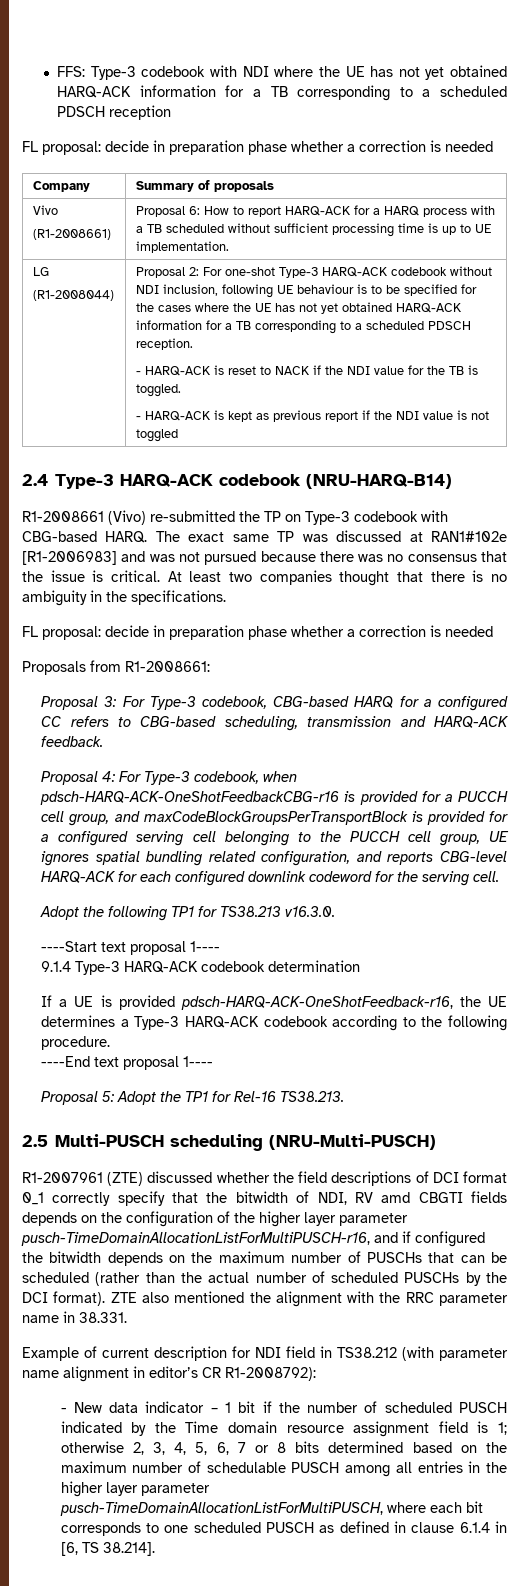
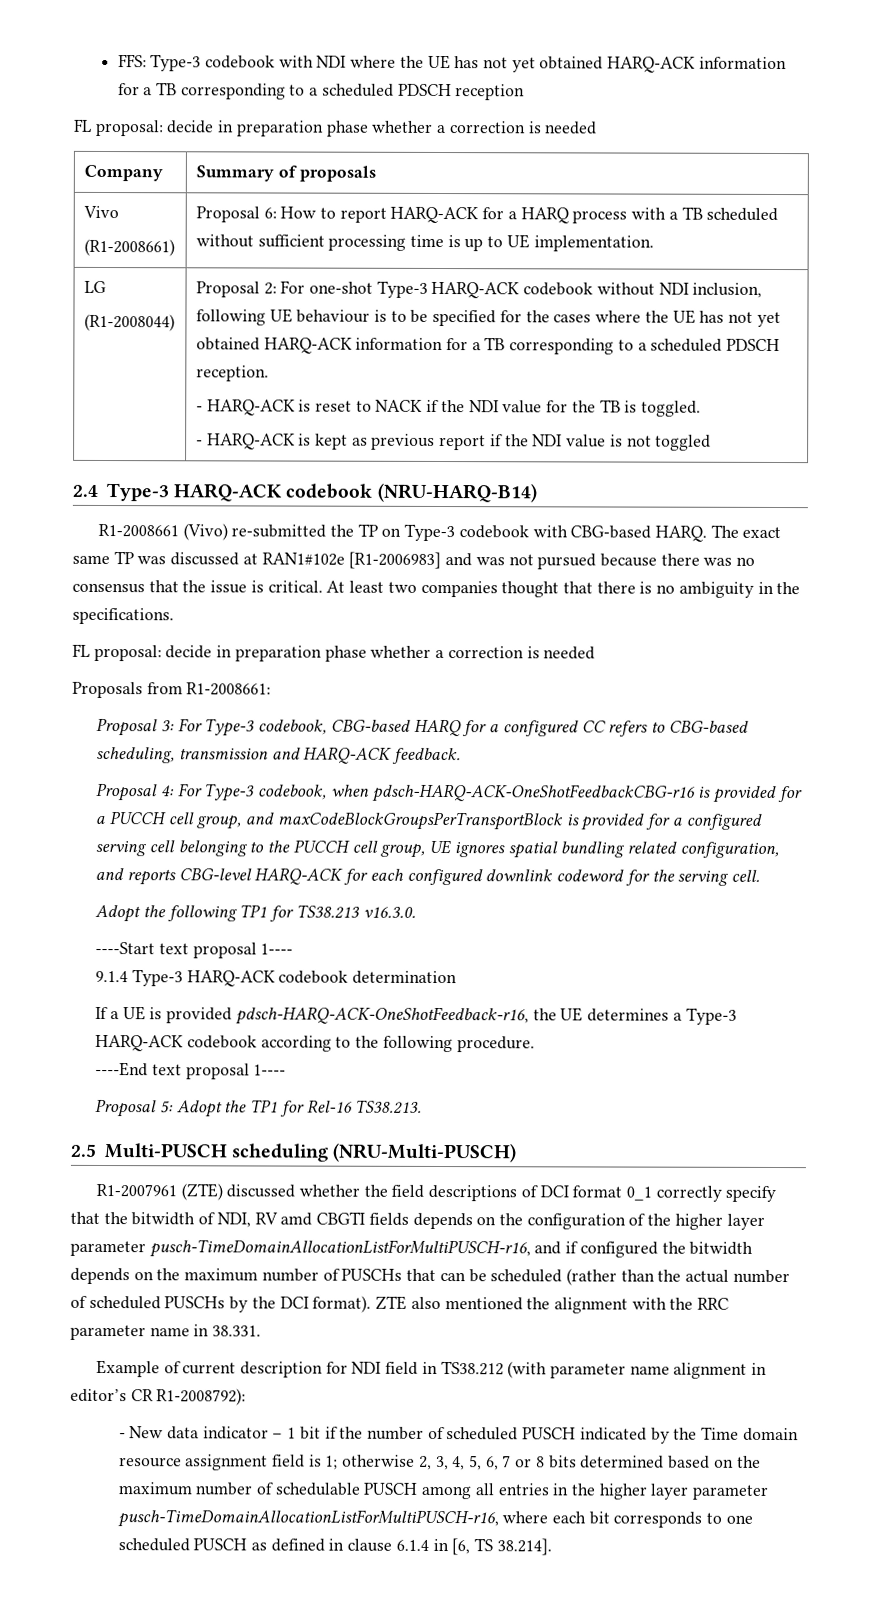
[59,1502,383,1516] pusch-TimeDomainAllocationListForMultiPUSCH, -> [116,1509,499,1529] pusch-TimeDomainAllocationListForMultiPUSCH-r16,

